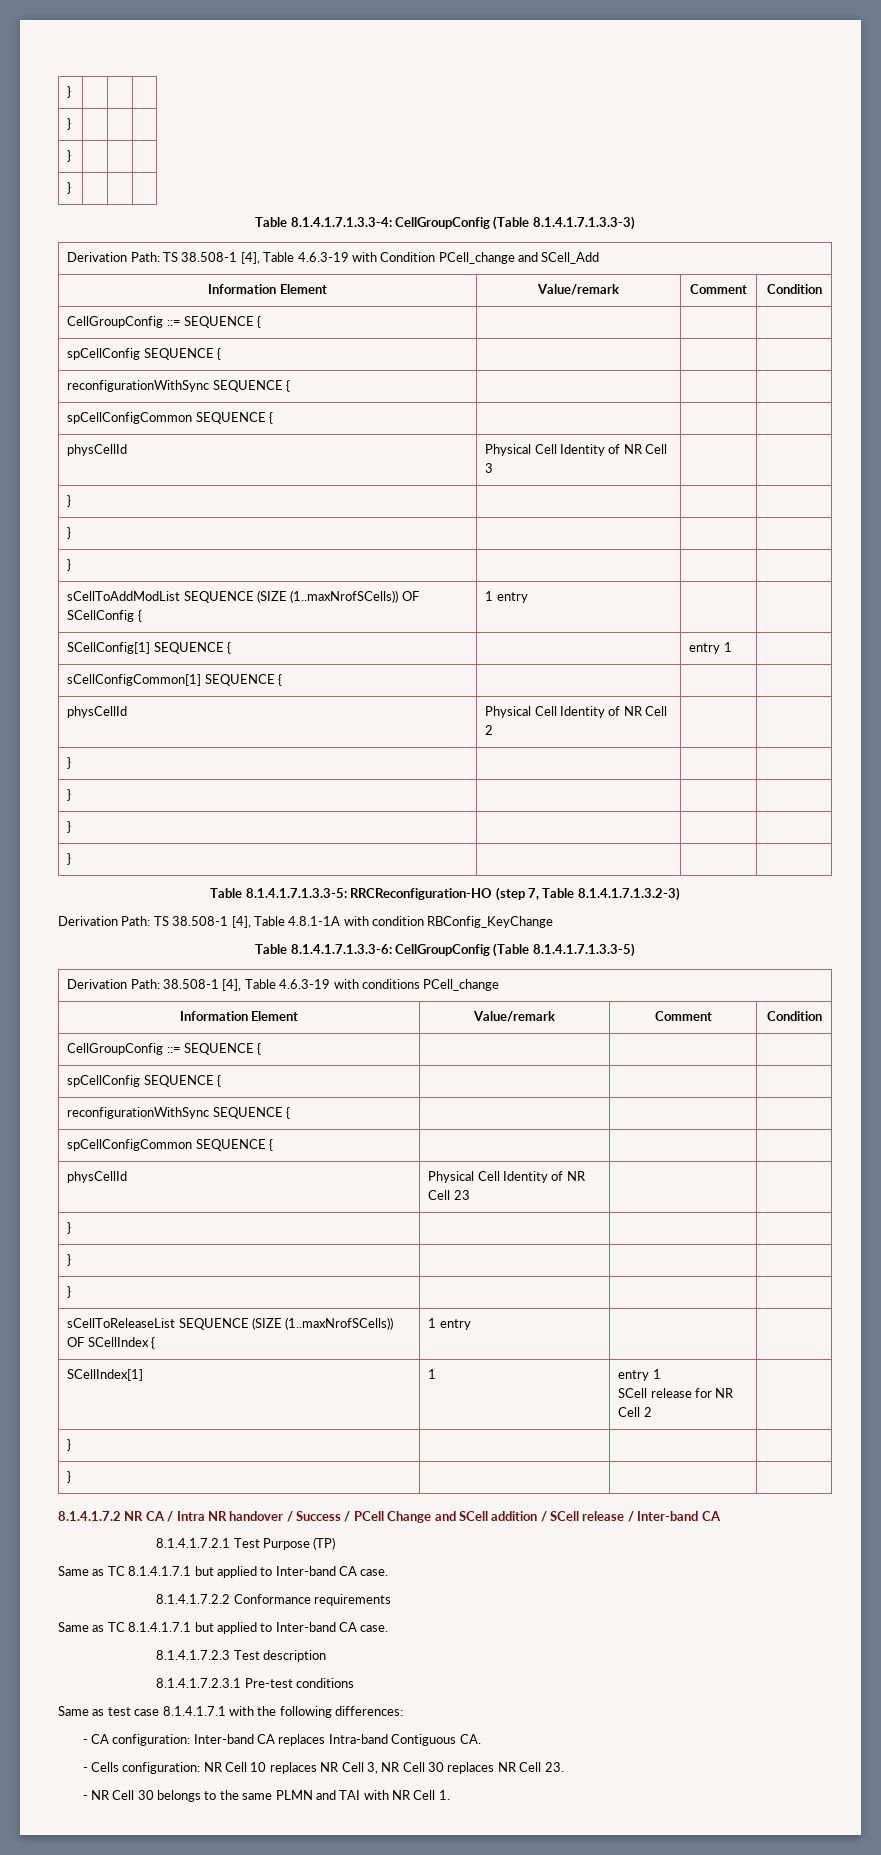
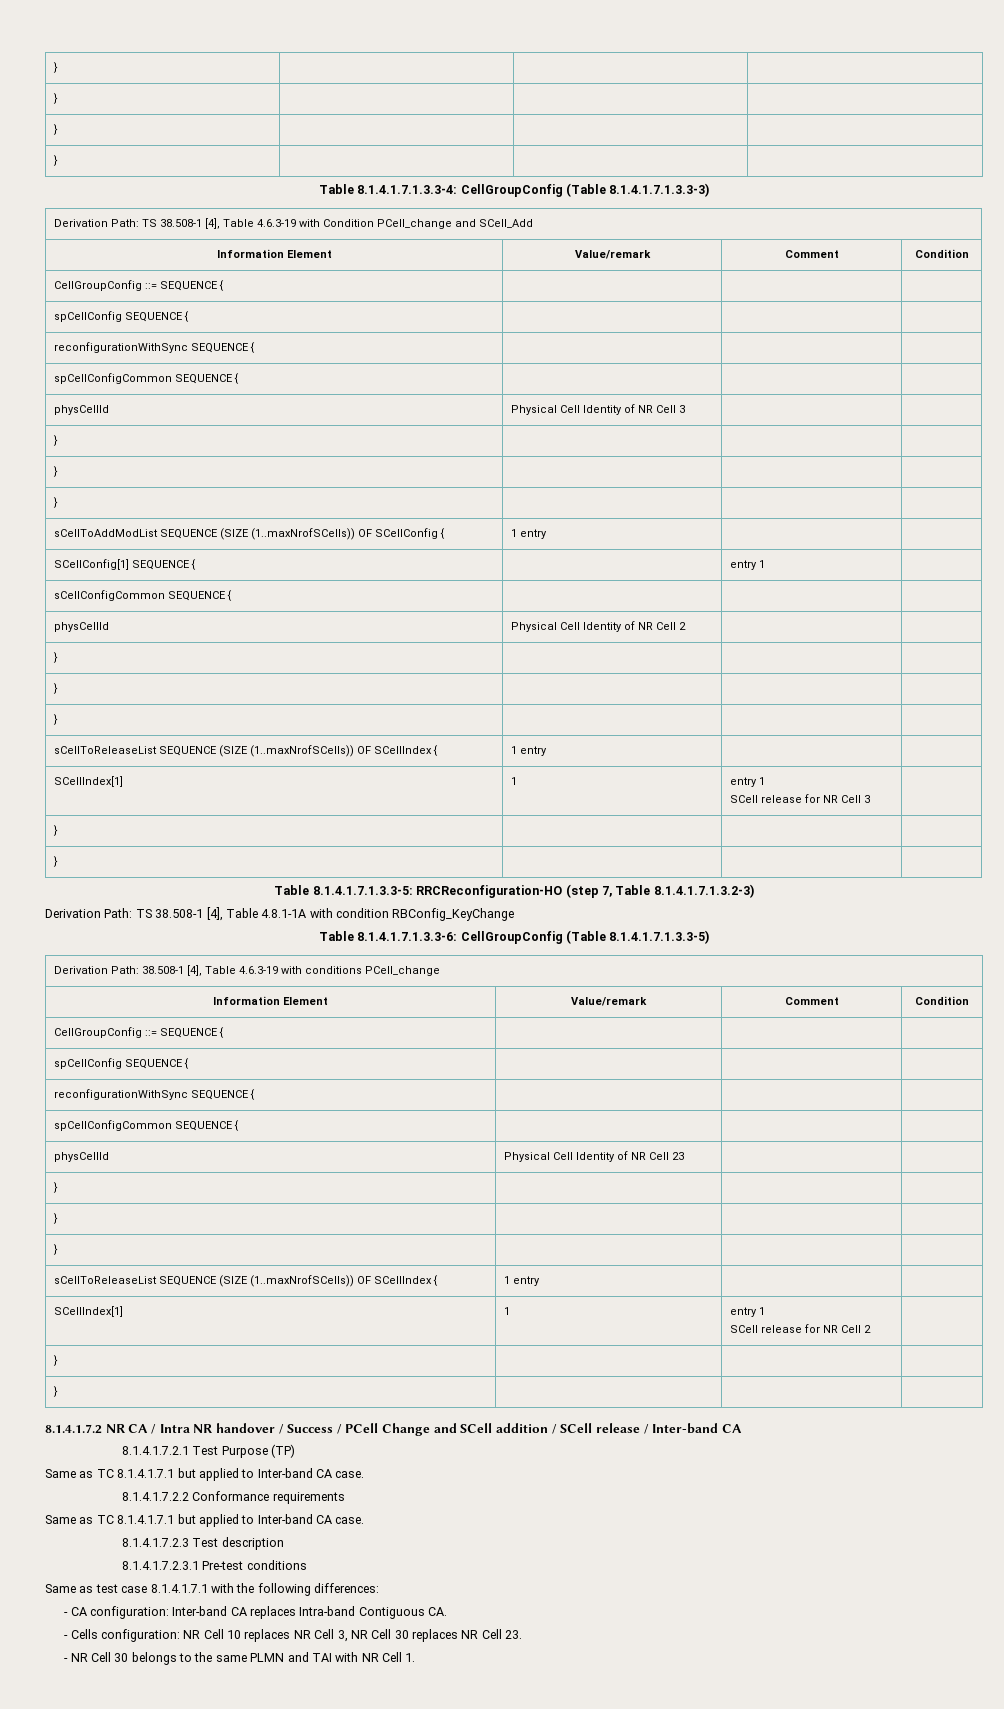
[67,674,202,686] sCellConfigCommon[1] -> [53,590,165,601] sCellConfigCommon
(72, 827) none -> [53,745,438,757] [510,746,547,756] [53,776,123,787] [510,777,517,785] [729,777,765,787] [729,794,870,803] [52,825,58,836] // sCellToReleaseList SEQUENCE (SIZE (1..maxNrofSCells)) OF SCellIndex { | 1 entry | | // SCellIndex[1] | 1 | entry 1 // SCell release for NR Cell 3 | // } | | |

